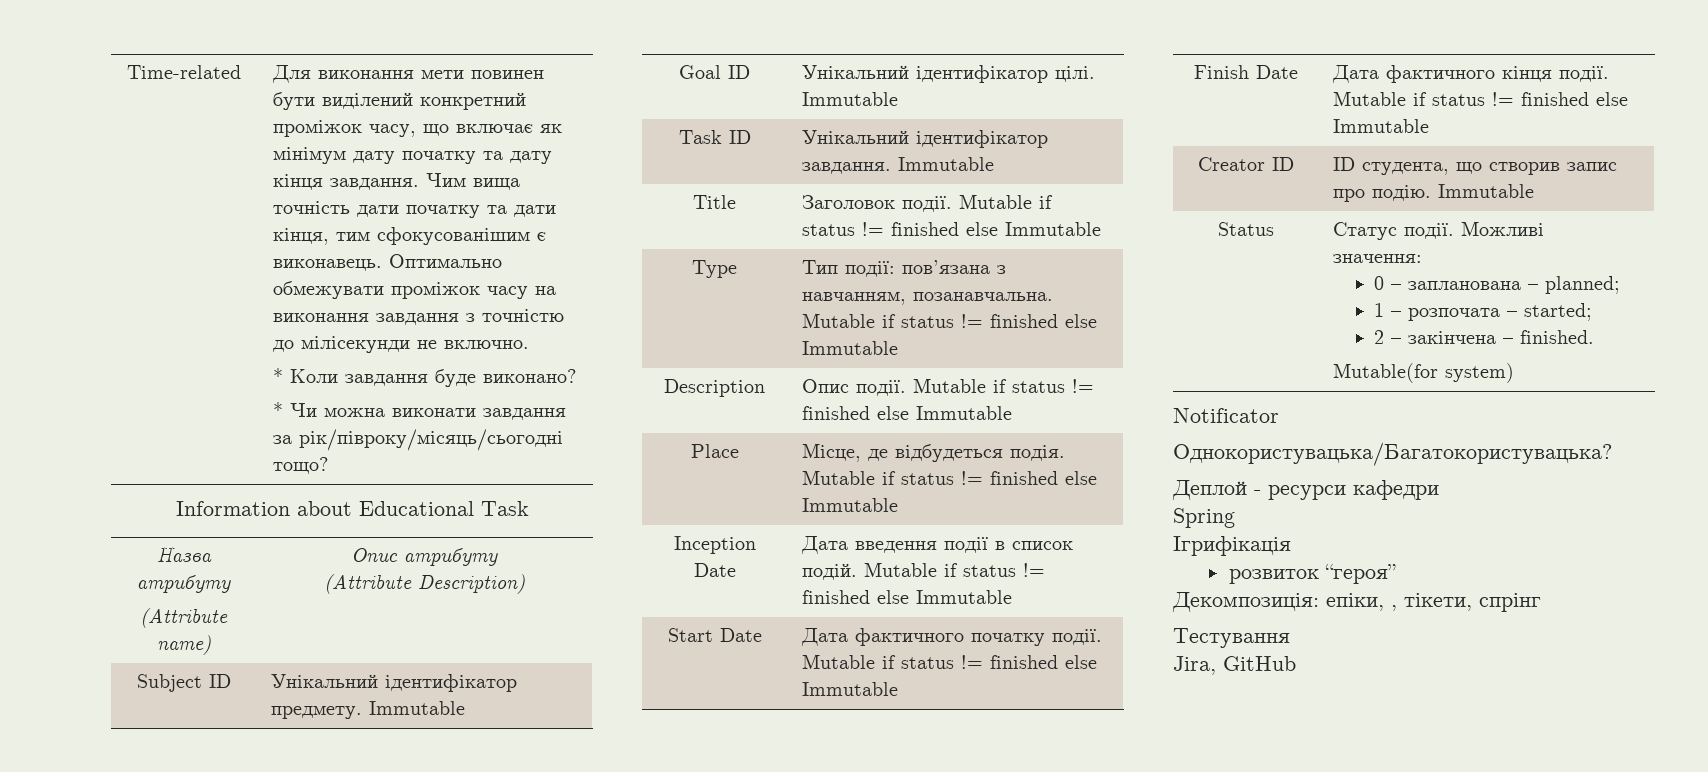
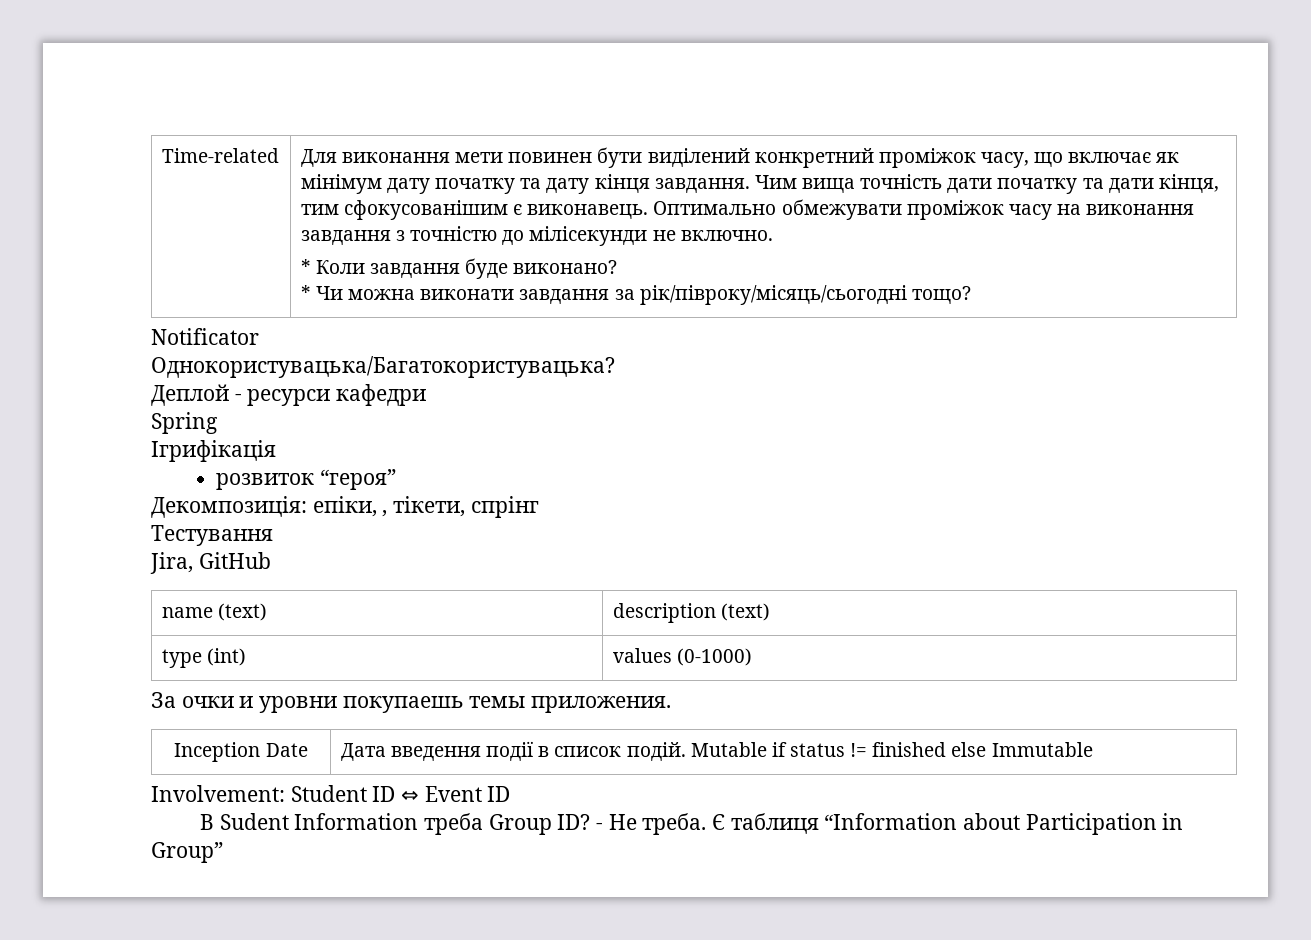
[175,501,529,516] [156,546,212,562] [137,575,231,594] [140,608,228,628] [156,635,211,655] [351,548,498,567] [323,574,525,594] [136,674,231,692] [270,674,517,692] [270,701,465,719] [679,65,750,79] [801,65,1095,83] [801,92,898,106] [678,130,751,144] [801,130,1048,148] [801,157,994,174] [693,195,736,209] [801,194,1053,212] [801,222,1101,236] [692,260,737,278] [801,260,1006,277] [801,292,1053,305] [801,313,1097,328] [801,341,898,355] [664,379,765,397] [801,378,1094,396] [801,406,1012,420] [690,444,739,458] [801,443,1065,462] [801,470,1097,485] [801,498,898,512] [673,536,756,554] [693,563,736,577] [800,536,1073,554] [801,562,1045,580] [801,590,1012,604] [667,628,762,642] [800,628,1102,646] [801,654,1097,669] [801,682,898,696] [1193,65,1298,79] [1331,65,1609,83] [1332,91,1628,106] [1332,119,1429,133] [1197,157,1294,171] [1332,157,1617,175] [1332,184,1534,202] [1217,222,1274,236] [1332,221,1544,240] [1332,254,1422,263] [1373,276,1620,294] [1373,303,1592,321] [1373,330,1594,344] [1332,363,1514,383] // Information about Educational Task // Назва атрибуту // (Attribute name) | Опис атрибуту // (Attribute Description) // Subject ID | Унікальний ідентифікатор предмету. Immutable // Goal ID | Унікальний ідентифікатор цілі. Immutable // Task ID | Унікальний ідентифікатор завдання. Immutable // Title | Заголовок події. Mutable if status != finished else Immutable // Type | Тип події: пов’язана з навчанням, позанавчальна. Mutable if status != finished else Immutable // Description | Опис події. Mutable if status != finished else Immutable // Place | Місце, де відбудеться подія. Mutable if status != finished else Immutable // Inception Date | Дата введення події в список подій. Mutable if status != finished else Immutable // Start Date | Дата фактичного початку події. Mutable if status != finished else Immutable // Finish Date | Дата фактичного кінця події. Mutable if status != finished else Immutable // Creator ID | ID студента, що створив запис про подію. Immutable // Status | Cтатус події. Можливі значення: // 0 – запланована – planned; // 1 – розпочата – started; // 2 – закінчена – finished. // Mutable(for system) -> (971, 295) none
(1296, 663) none -> [161,603,268,621] [612,603,771,623] [161,648,247,668] [612,648,753,666] [151,692,672,713] [174,742,308,762] [340,741,1093,761] [151,785,511,802] [200,813,1184,835] [151,842,223,863] // name (text) | description (text) // type (int) | values (0-1000) // За очки и уровни покупаешь темы приложения. // Inception Date | Дата введення події в список подій. Mutable if status != finished else Immutable // Involvement: Student ID ⇔ Event ID // В Sudent Information треба Group ID? - Не треба. Є таблиця “Information about Participation in Group”

